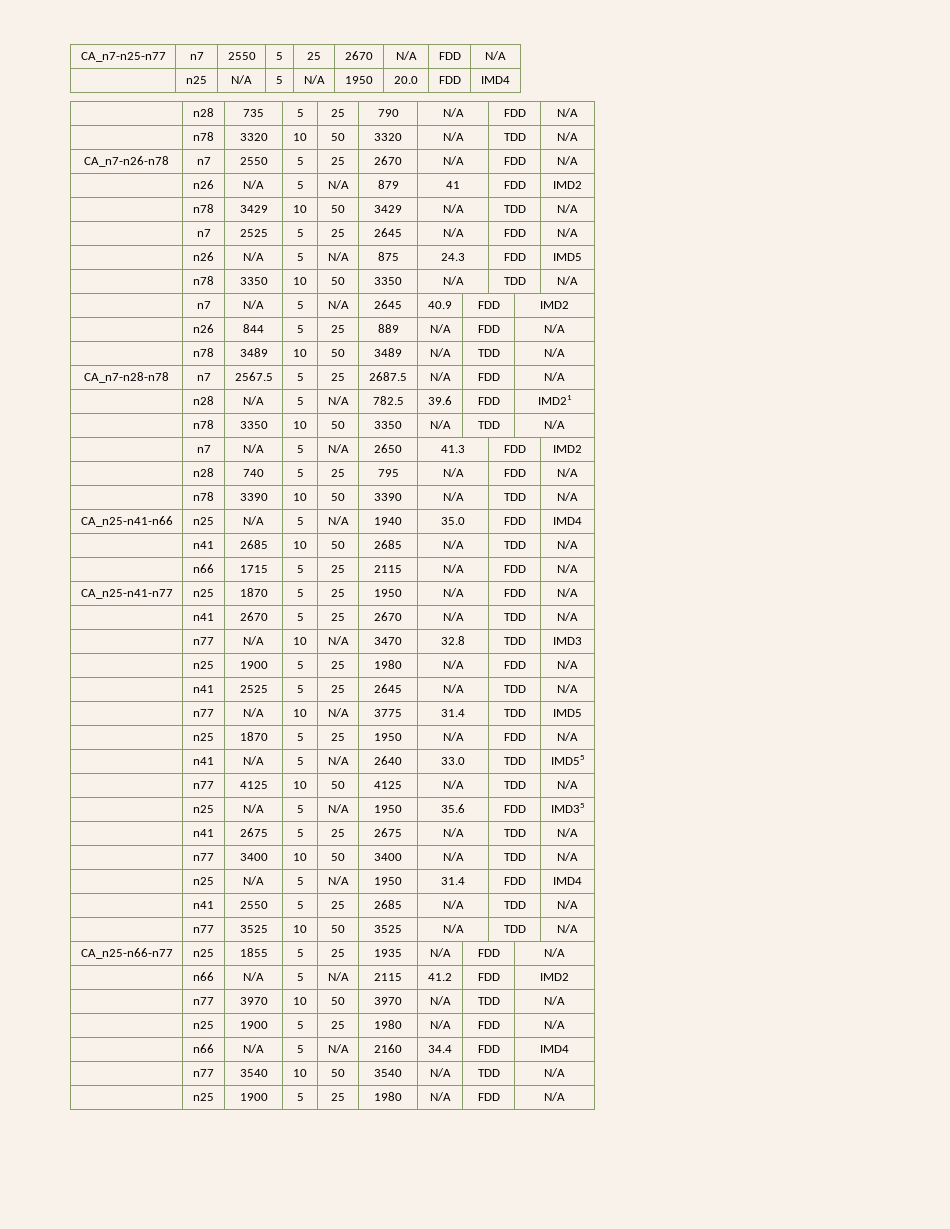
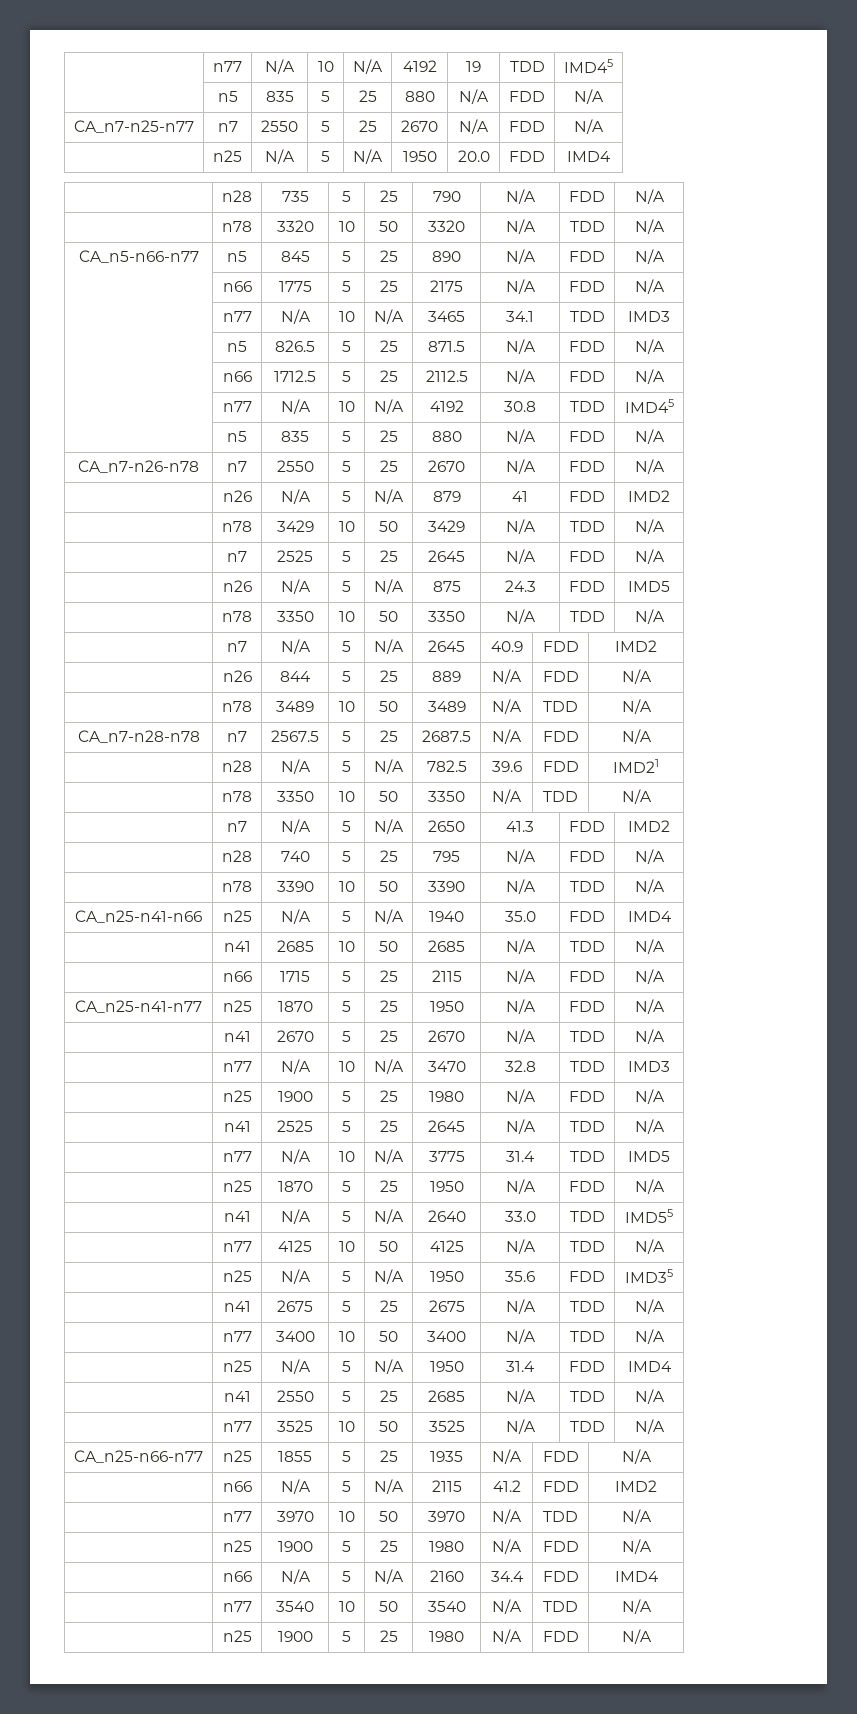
(80, 57) none -> [213,61,242,72] [265,59,295,74] [317,61,334,72] [353,59,383,74] [402,60,437,72] [466,61,481,72] [509,61,545,72] [564,59,613,73] [217,91,238,102] [265,91,294,102] [321,91,330,102] [358,90,377,102] [404,91,435,102] [459,89,489,104] [509,91,545,102] [574,89,604,104] | n77 | N/A | 10 | N/A | 4192 | 19 | TDD | IMD45 // | n5 | 835 | 5 | 25 | 880 | N/A | FDD | N/A //
(578, 136) none -> [78,250,199,263] [227,251,247,262] [280,251,310,262] [342,251,351,262] [379,250,398,262] [432,251,461,262] [505,249,536,264] [569,251,605,262] [634,249,665,264] [222,281,252,292] [278,281,312,292] [342,281,351,292] [379,280,398,292] [430,280,463,292] [505,279,536,294] [569,281,605,292] [634,279,665,294] [222,311,252,322] [280,309,311,324] [338,311,355,322] [374,309,404,324] [428,311,465,322] [506,311,534,322] [569,311,605,322] [628,311,670,322] [227,341,247,352] [275,340,315,352] [342,341,351,352] [379,340,398,352] [428,341,465,352] [505,339,536,354] [569,341,605,352] [634,339,665,354] [222,371,252,382] [274,370,316,382] [342,371,351,382] [379,370,398,382] [425,370,468,382] [505,369,536,384] [569,371,605,382] [634,369,665,384] [222,401,252,412] [280,399,311,414] [338,401,355,412] [374,399,404,414] [429,400,464,412] [504,401,536,412] [569,401,605,412] [624,399,674,413] [227,431,247,442] [281,431,309,442] [342,431,351,442] [379,430,398,442] [431,431,462,442] [505,429,536,444] [569,431,605,442] [634,429,665,444] // CA_n5-n66-n77 | n5 | 845 | 5 | 25 | 890 | N/A | FDD | N/A // | n66 | 1775 | 5 | 25 | 2175 | N/A | FDD | N/A // | n77 | N/A | 10 | N/A | 3465 | 34.1 | TDD | IMD3 // | n5 | 826.5 | 5 | 25 | 871.5 | N/A | FDD | N/A // | n66 | 1712.5 | 5 | 25 | 2112.5 | N/A | FDD | N/A // | n77 | N/A | 10 | N/A | 4192 | 30.8 | TDD | IMD45 // | n5 | 835 | 5 | 25 | 880 | N/A | FDD | N/A

